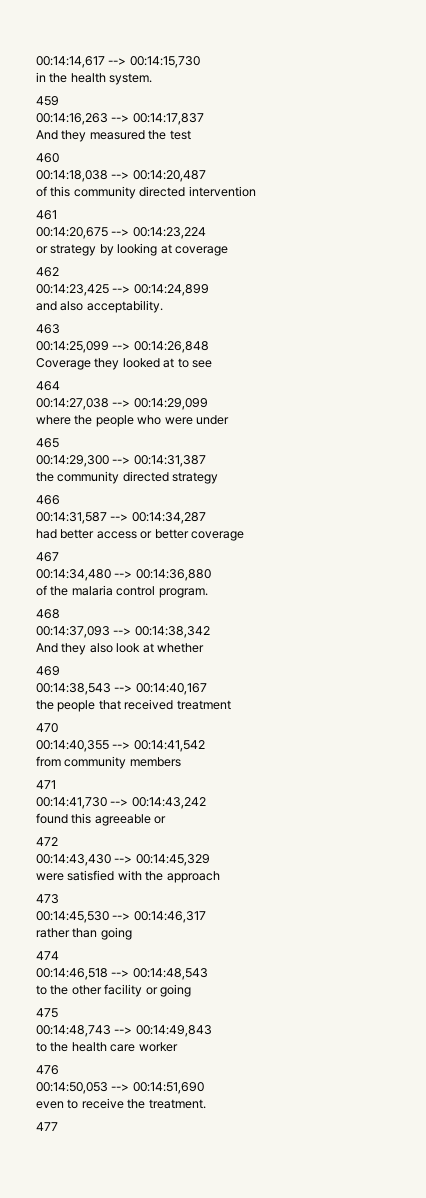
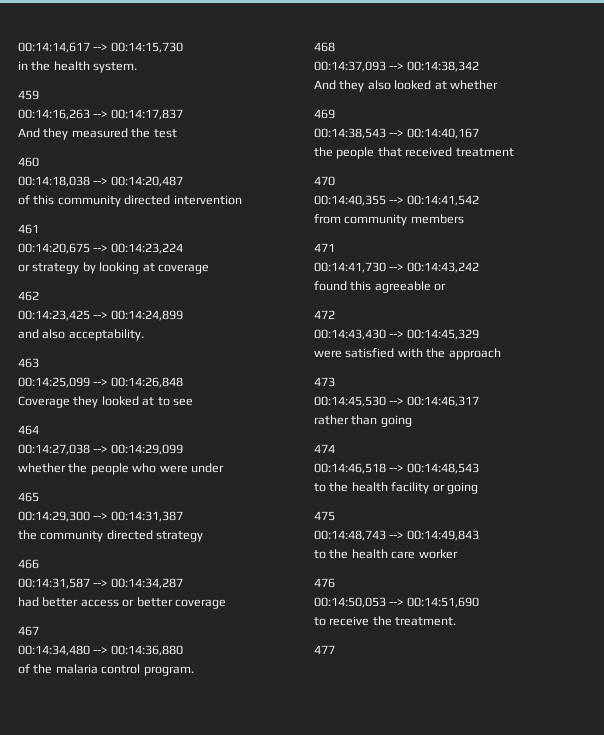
[36,415,71,425] where -> [18,463,66,473] whether
[116,643,141,653] look -> [394,80,432,90] looked
[71,985,102,995] other -> [351,482,388,492] health
[36,1101,64,1109] even -> (479, 602) none

